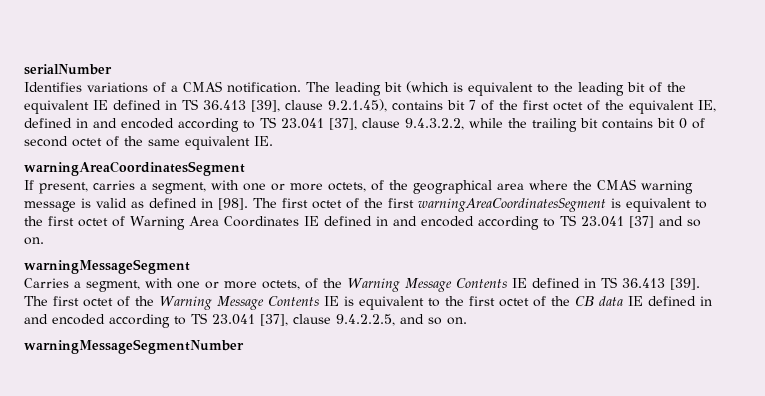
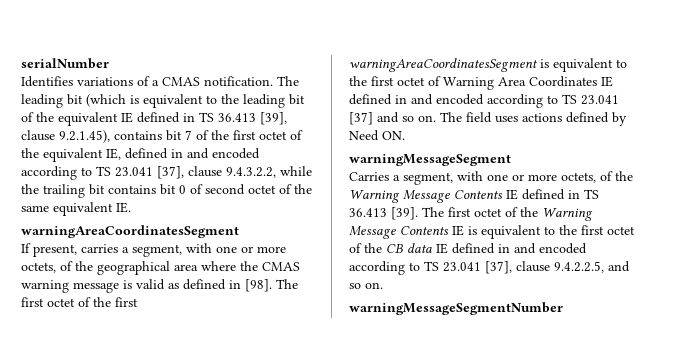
(44, 241) none -> [440,112,627,126] [349,130,405,141] The field uses actions defined by Need ON.

